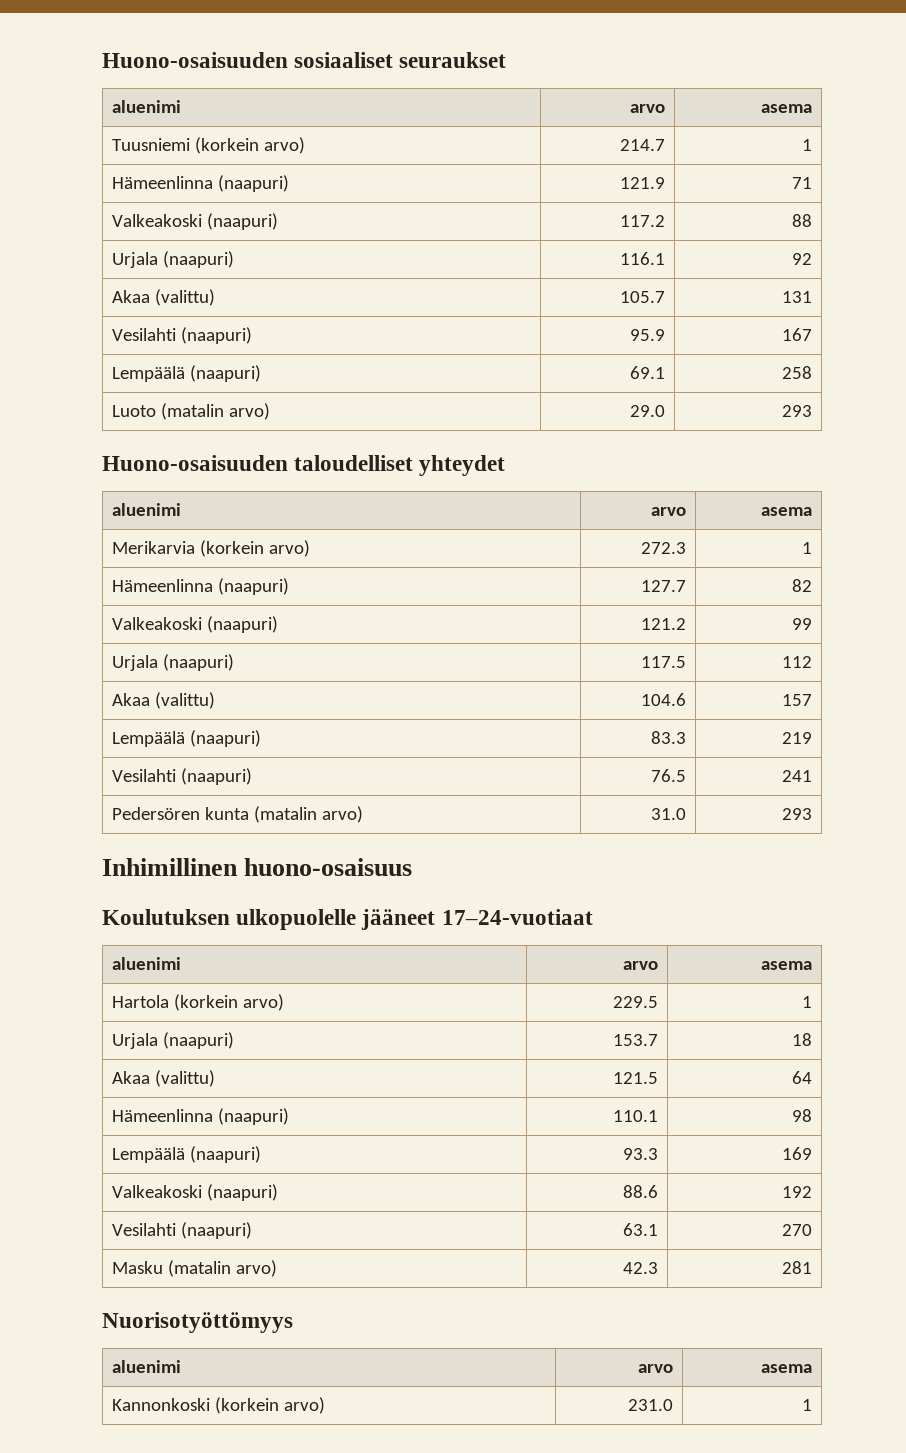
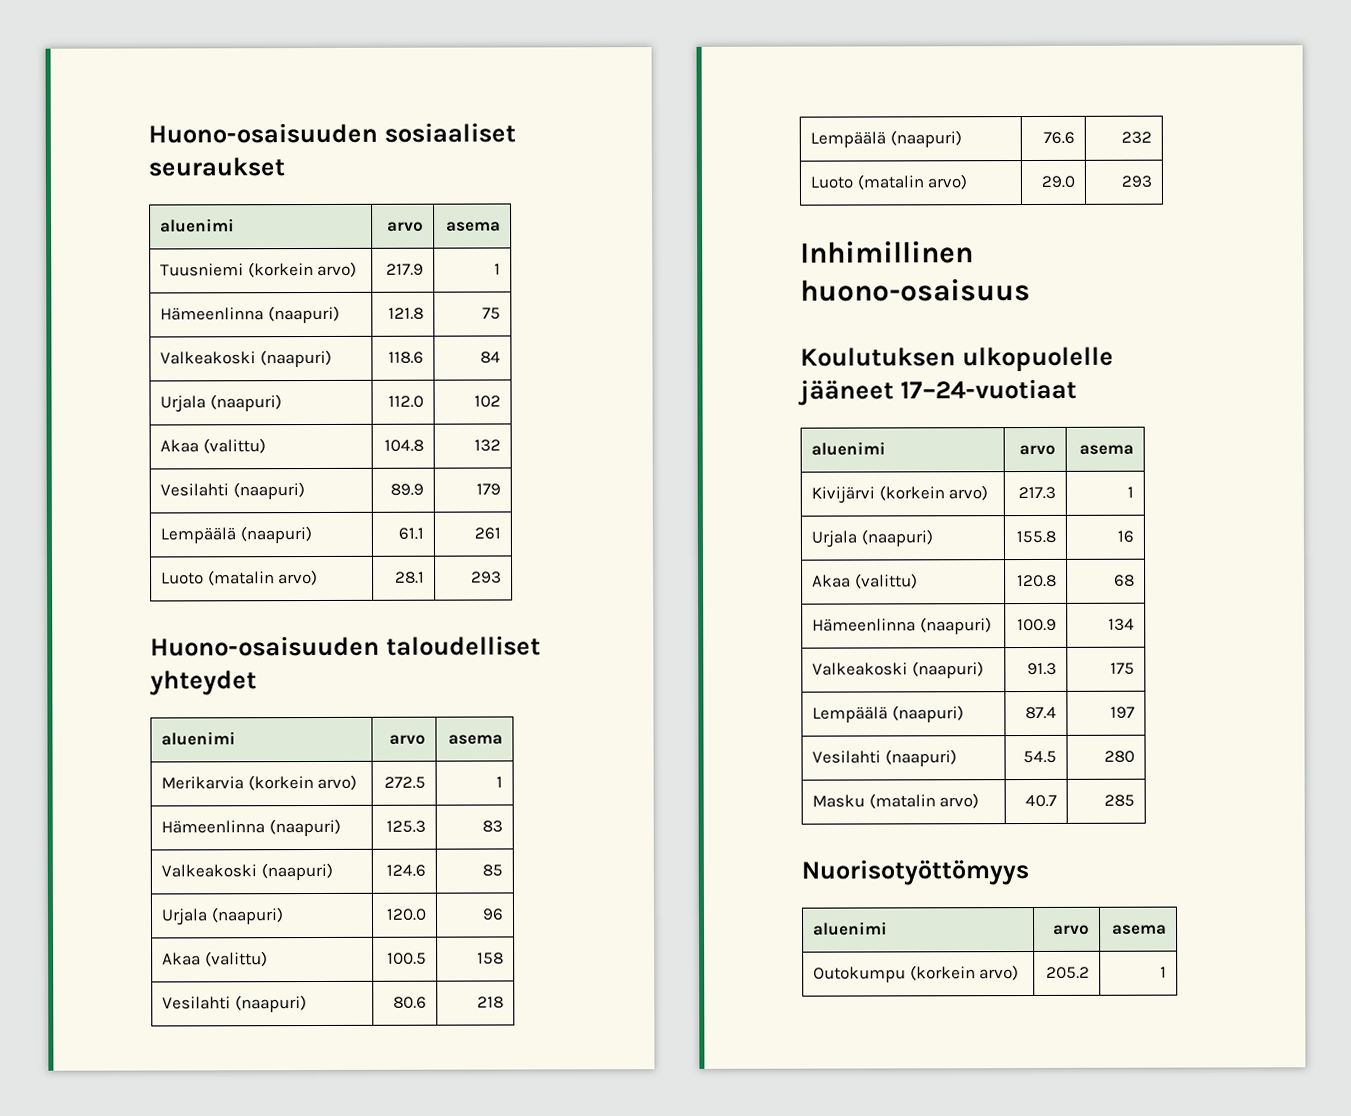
[619,139,665,151] [801,139,812,151] [112,175,290,192] [619,177,665,189] [791,177,812,189] [112,213,279,230] [619,215,665,227] [791,214,812,227] [112,251,235,268] [619,252,665,265] [791,253,812,265] [112,289,216,306] [619,291,665,303] [781,291,812,303] [112,327,253,344] [629,329,665,341] [781,328,812,341] [112,365,262,382] [629,366,665,379] [781,366,812,379] [112,403,271,420] [629,405,665,417] 214.7 | 1 // Hämeenlinna (naapuri) | 121.9 | 71 // Valkeakoski (naapuri) | 117.2 | 88 // Urjala (naapuri) | 116.1 | 92 // Akaa (valittu) | 105.7 | 131 // Vesilahti (naapuri) | 95.9 | 167 // Lempäälä (naapuri) | 69.1 | 258 // Luoto (matalin arvo) | 29.0 -> [385,263,424,276] [493,263,501,275] [160,305,340,324] [387,307,424,320] [481,307,501,320] [160,349,332,368] [387,351,424,364] [479,351,501,364] [160,394,282,413] [387,395,424,408] [473,395,501,408] [160,438,266,454] [383,439,424,452] [473,439,501,452] [160,482,305,500] [389,483,424,496] [475,483,501,496] [160,526,312,544] [397,527,424,540] [473,527,501,540] [161,569,319,586] [394,571,425,584] 217.9 | 1 // Hämeenlinna (naapuri) | 121.8 | 75 // Valkeakoski (naapuri) | 118.6 | 84 // Urjala (naapuri) | 112.0 | 102 // Akaa (valittu) | 104.8 | 132 // Vesilahti (naapuri) | 89.9 | 179 // Lempäälä (naapuri) | 61.1 | 261 // Luoto (matalin arvo) | 28.1
[640,542,686,554] [801,542,812,554] [112,578,290,595] [640,580,686,592] [791,579,812,592] [112,616,279,633] [640,618,686,630] [791,618,812,630] [112,654,235,671] [640,656,686,668] [781,656,812,668] [112,692,216,709] [640,693,686,706] [781,694,812,706] [112,730,262,747] [650,731,686,744] [781,732,812,744] [112,768,253,785] [650,769,686,782] [781,770,812,782] [112,806,364,823] [650,808,686,820] 272.3 | 1 // Hämeenlinna (naapuri) | 127.7 | 82 // Valkeakoski (naapuri) | 121.2 | 99 // Urjala (naapuri) | 117.5 | 112 // Akaa (valittu) | 104.6 | 157 // Lempäälä (naapuri) | 83.3 | 219 // Vesilahti (naapuri) | 76.5 | 241 // Pedersören kunta (matalin arvo) | 31.0 -> [383,776,426,789] [495,776,503,788] [161,818,341,837] [385,820,426,833] [481,820,503,833] [161,862,333,881] [385,864,426,877] [481,864,503,877] [161,907,284,926] [385,908,427,921] [481,908,504,921] [162,951,268,967] [386,952,427,965] [476,952,504,965] [162,995,307,1013] [392,996,427,1009] [476,996,504,1009] [810,130,962,148] [1042,131,1075,144] [1120,131,1152,144] [810,174,968,190] [1040,175,1075,188] 272.5 | 1 // Hämeenlinna (naapuri) | 125.3 | 83 // Valkeakoski (naapuri) | 124.6 | 85 // Urjala (naapuri) | 120.0 | 96 // Akaa (valittu) | 100.5 | 158 // Vesilahti (naapuri) | 80.6 | 218 // Lempäälä (naapuri) | 76.6 | 232 // Luoto (matalin arvo) | 29.0
[112,994,285,1011] [612,996,658,1008] Hartola (korkein arvo) | 229.5 -> [811,485,989,504] [1017,486,1056,500] Kivijärvi (korkein arvo) | 217.3
[612,1034,658,1046] [791,1033,812,1046] [112,1070,216,1087] [612,1072,658,1084] [791,1071,812,1084] [112,1108,290,1125] [612,1110,658,1122] [791,1109,812,1122] [112,1146,262,1163] [622,1148,658,1160] [781,1147,812,1160] [112,1184,279,1201] [622,1185,658,1198] [781,1186,812,1198] [112,1222,253,1239] [622,1223,658,1236] [781,1224,812,1236] 153.7 | 18 // Akaa (valittu) | 121.5 | 64 // Hämeenlinna (naapuri) | 110.1 | 98 // Lempäälä (naapuri) | 93.3 | 169 // Valkeakoski (naapuri) | 88.6 | 192 // Vesilahti (naapuri) | 63.1 | 270 -> [1015,530,1056,544] [1116,530,1134,543] [812,573,918,589] [1016,574,1057,588] [1113,574,1135,587] [812,617,992,635] [1016,618,1057,632] [1107,618,1135,631] [812,661,984,679] [1026,662,1057,676] [1109,662,1135,675] [812,705,964,723] [1024,706,1057,720] [1109,706,1135,719] [812,749,957,767] [1022,750,1057,764] [1103,750,1135,763] 155.8 | 16 // Akaa (valittu) | 120.8 | 68 // Hämeenlinna (naapuri) | 100.9 | 134 // Valkeakoski (naapuri) | 91.3 | 175 // Lempäälä (naapuri) | 87.4 | 197 // Vesilahti (naapuri) | 54.5 | 280
[622,1262,658,1274] [781,1261,812,1274] 42.3 | 281 -> [1024,794,1057,808] [1103,794,1135,807] 40.7 | 285
[112,1397,326,1414] [627,1399,673,1411] Kannonkoski (korkein arvo) | 231.0 -> [813,965,1020,983] [1045,966,1090,979] Outokumpu (korkein arvo) | 205.2

